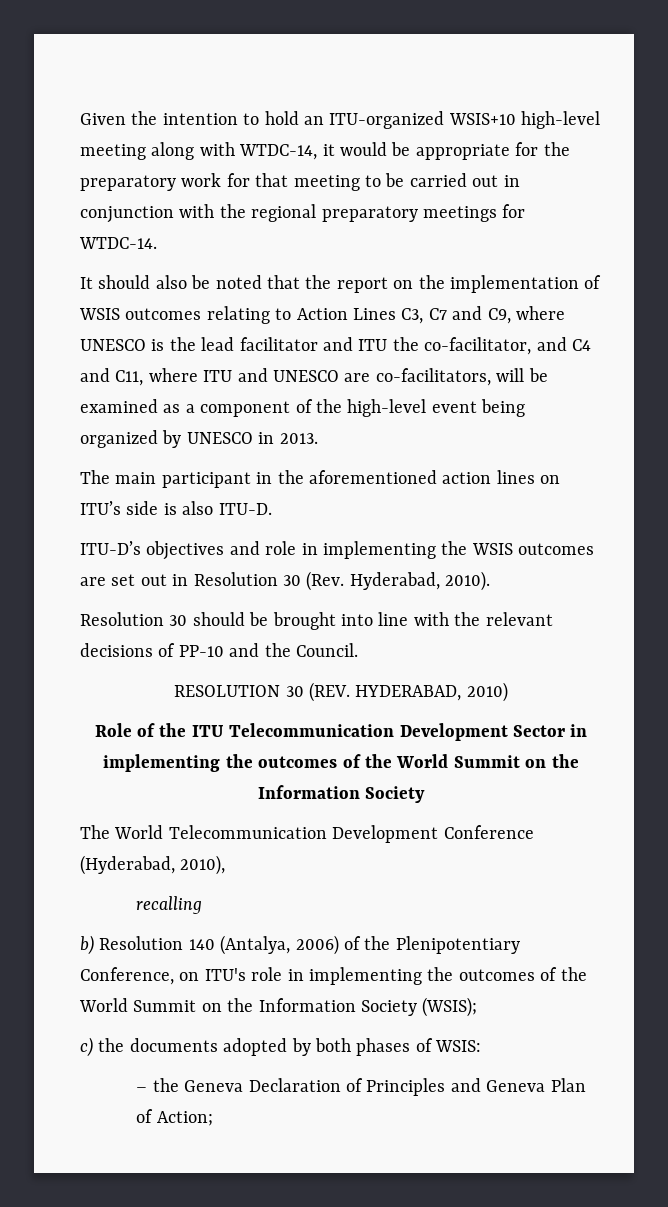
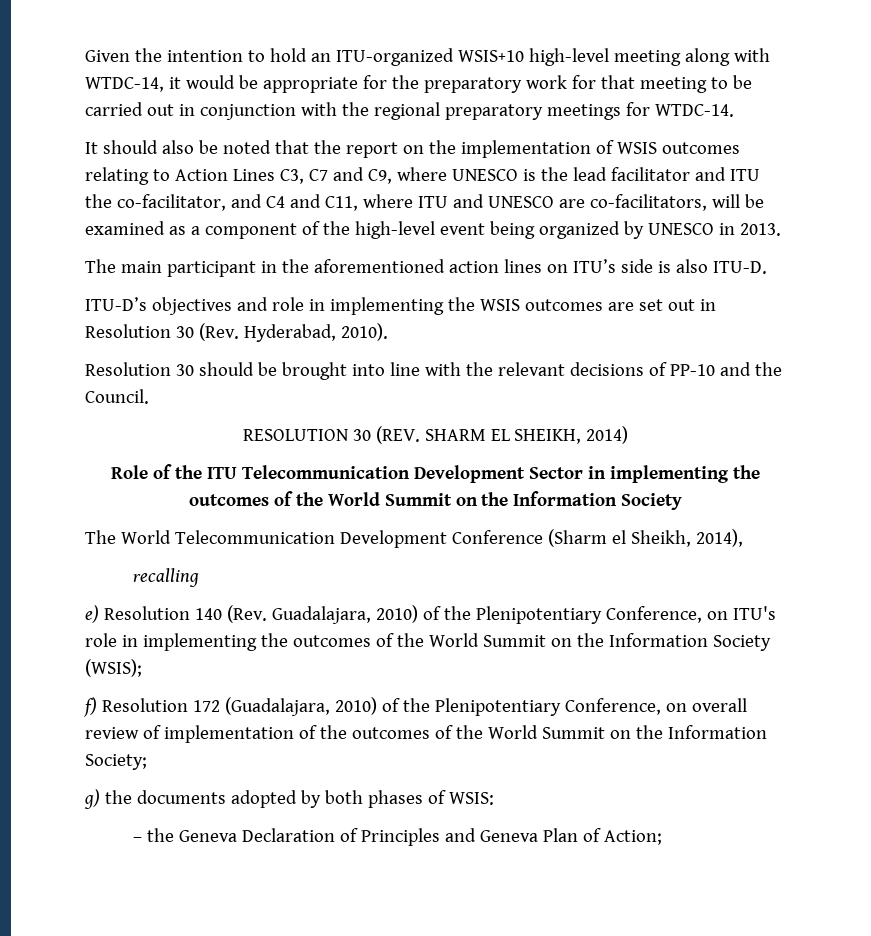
[355,682,508,702] HYDERABAD, 2010) -> [424,426,629,444] SHARM EL SHEIKH, 2014)
[80,855,226,875] (Hyderabad, 2010), -> [547,529,743,547] (Sharm el Sheikh, 2014),
[80,935,94,955] b) -> [85,605,99,623] e)
[220,935,339,955] (Antalya, 2006) -> [226,605,418,624] (Rev. Guadalajara, 2010)
[80,1037,93,1057] c) -> [84,697,747,717] [85,725,767,743] [85,754,147,770] [84,789,100,809] f) Resolution 172 (Guadalajara, 2010) of the Plenipotentiary Conference, on overall review of implementation of the outcomes of the World Summit on the Information Society; // g)

